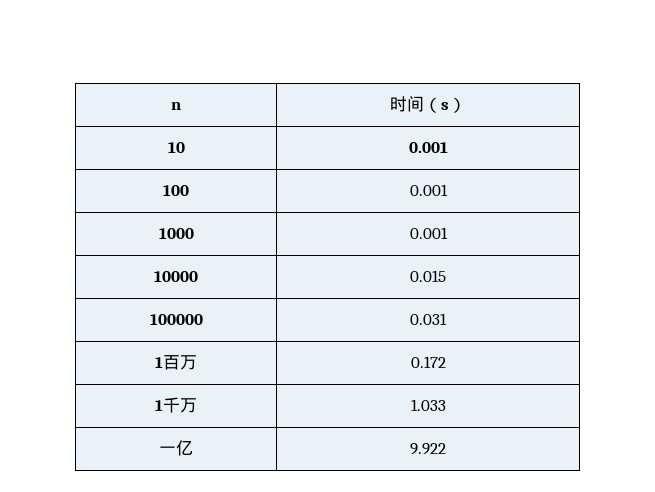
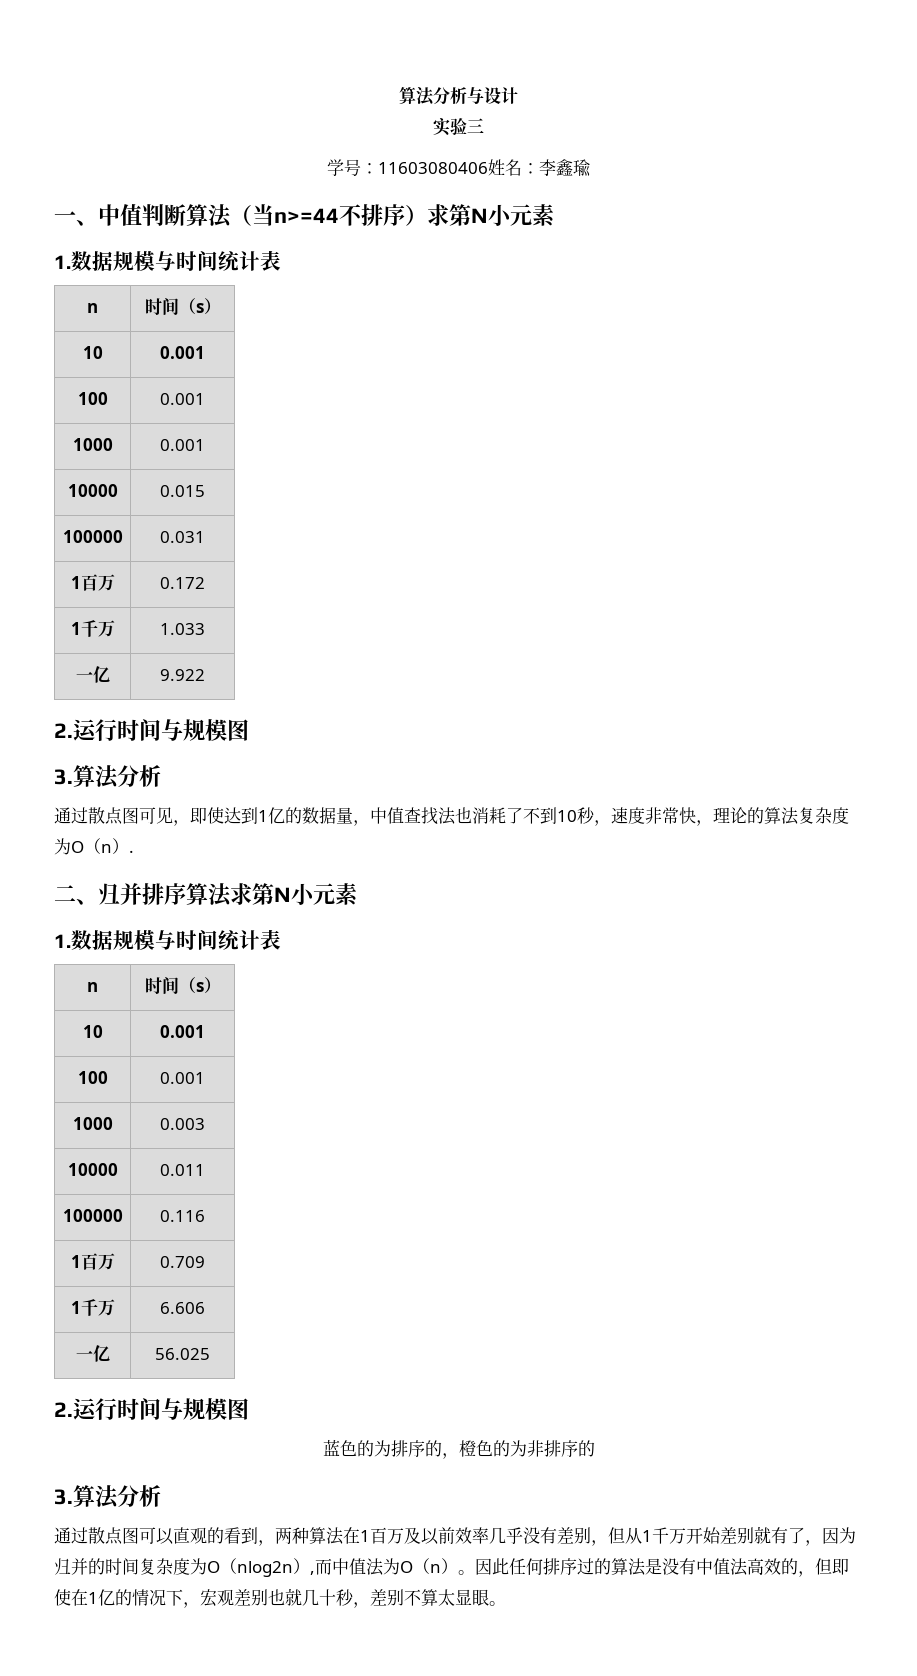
(171, 106) none -> [399,86,518,106] [433,118,484,136] [327,159,591,177] [54,204,555,228] [54,250,281,271] 算法分析与设计 // 实验三 // 学号：11603080406姓名：李鑫瑜 // 一、中值判断算法（当n>=44不排序）求第N小元素 // 1.数据规模与时间统计表 //
(446, 449) none -> [54,719,249,741] [54,765,161,789] [54,807,849,826] [54,838,134,855] [54,883,358,907] [54,929,281,950] [87,982,98,992] [144,977,221,994] [82,1025,103,1038] [160,1025,205,1038] [77,1071,108,1084] [160,1072,205,1084] [72,1117,113,1130] [160,1118,205,1130] [67,1163,118,1176] [160,1164,205,1176] [62,1209,123,1222] [160,1210,205,1222] [70,1253,115,1270] [160,1256,205,1268] [70,1299,115,1316] [160,1302,205,1314] [75,1345,110,1362] [155,1348,210,1360] [54,1398,249,1420] [322,1439,595,1459] [54,1485,161,1509] [54,1526,856,1546] [54,1558,849,1577] [54,1588,506,1608] // 2.运行时间与规模图 // 3.算法分析 // 通过散点图可见，即使达到1亿的数据量，中值查找法也消耗了不到10秒，速度非常快，理论的算法复杂度为O（n）. // 二、归并排序算法求第N小元素 // 1.数据规模与时间统计表 // n | 时间（s） // 10 | 0.001 // 100 | 0.001 // 1000 | 0.003 // 10000 | 0.011 // 100000 | 0.116 // 1百万 | 0.709 // 1千万 | 6.606 // 一亿 | 56.025 // 2.运行时间与规模图 // 蓝色的为排序的，橙色的为非排序的 // 3.算法分析 // 通过散点图可以直观的看到，两种算法在1百万及以前效率几乎没有差别，但从1千万开始差别就有了，因为归并的时间复杂度为O（nlog2n）,而中值法为O（n）。因此任何排序过的算法是没有中值法高效的，但即使在1亿的情况下，宏观差别也就几十秒，差别不算太显眼。

